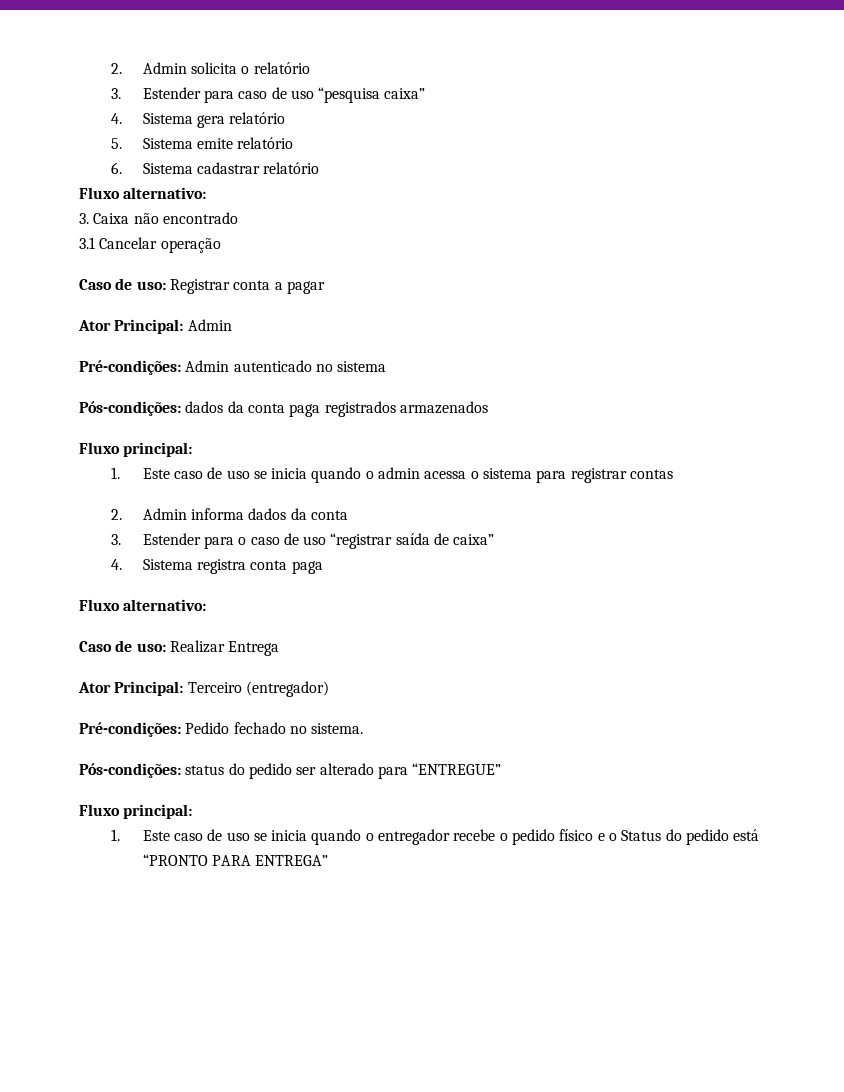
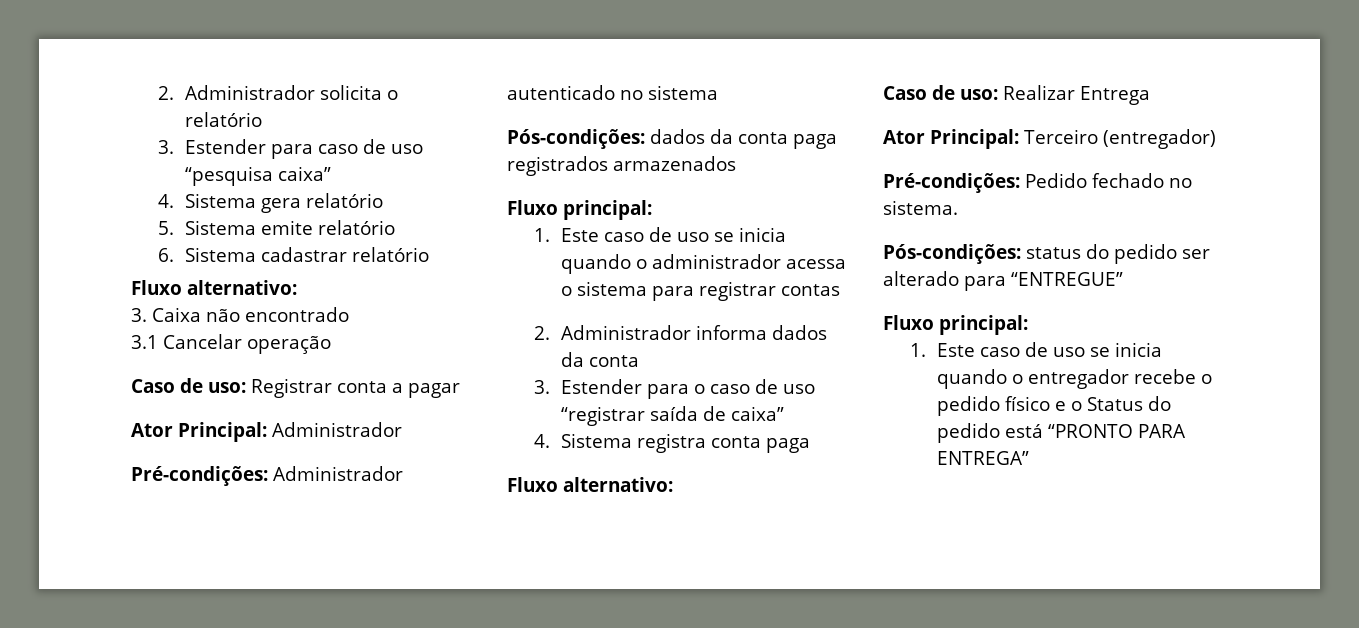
[110,62,187,74] 2. Admin -> [157,85,315,100] 2. Administrador
[187,319,232,331] [79,360,230,375] Admin // Pré-condições: Admin -> [272,422,402,437] [131,466,403,486] Administrador // Pré-condições: Administrador
[378,467,421,479] admin -> [651,254,781,269] administrador
[142,508,187,520] Admin -> [560,325,691,340] Administrador

